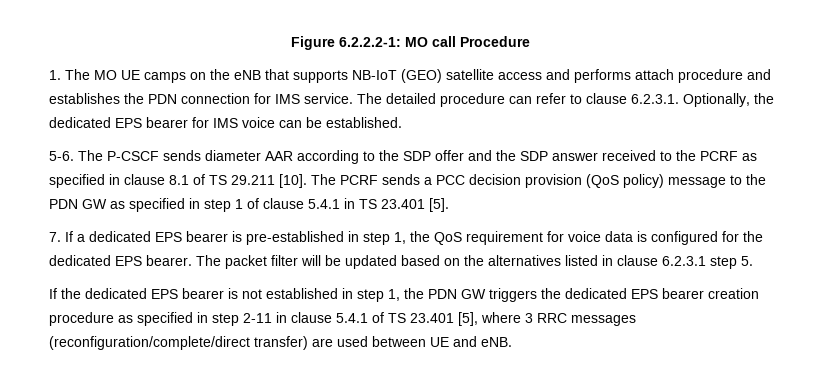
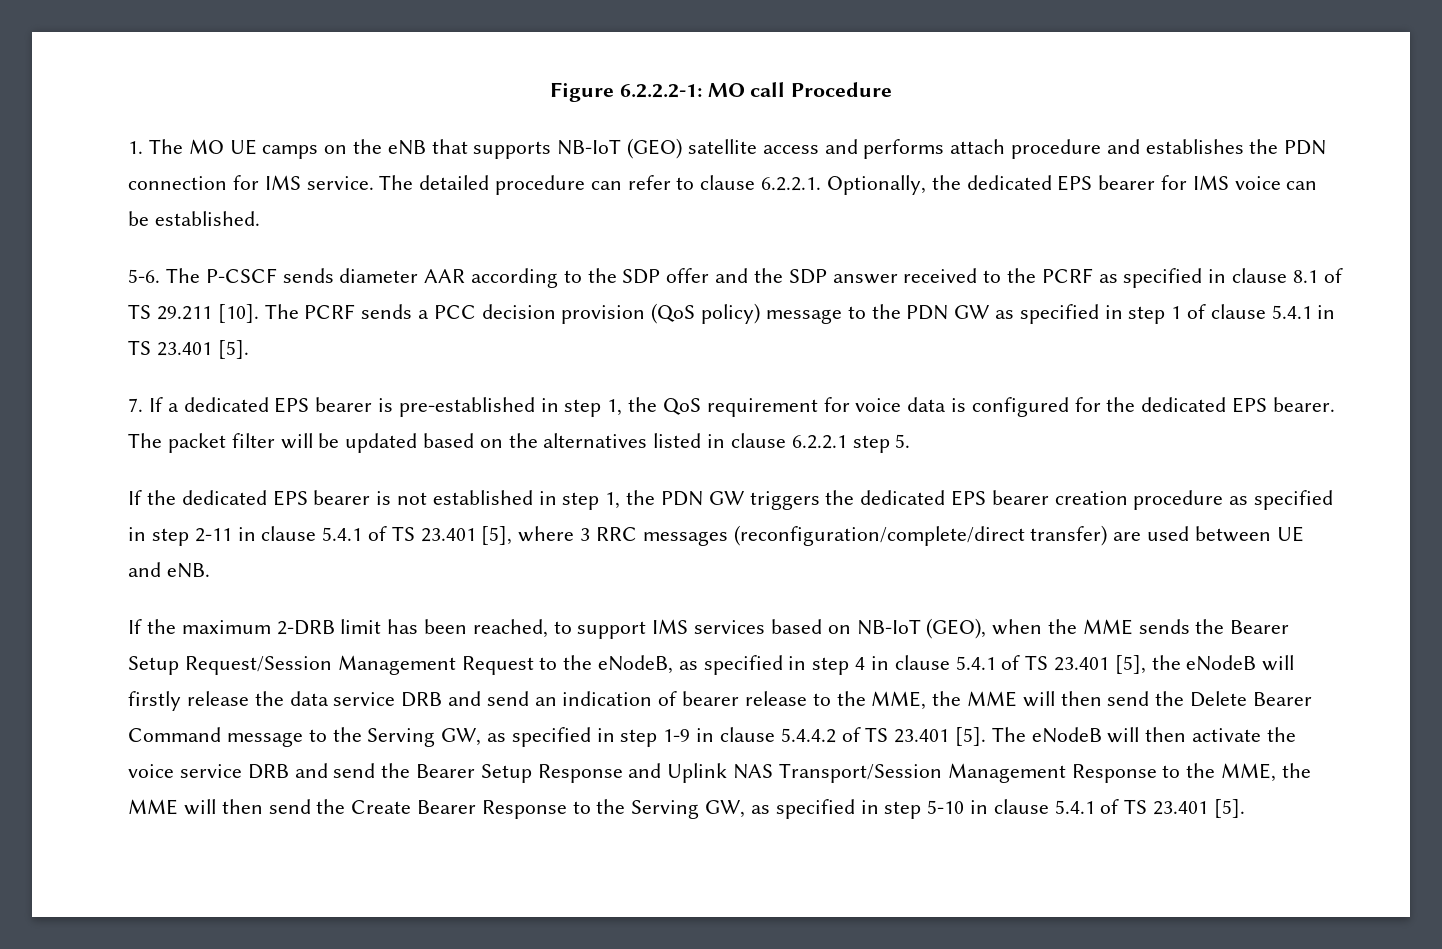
[630,94,679,104] 6.2.3.1. -> [761,177,822,191] 6.2.2.1.
[661,256,706,266] 6.2.3.1 -> [791,435,847,449] 6.2.2.1
(512, 342) none -> [128,618,1290,639] [128,655,1295,675] [128,691,1312,711] [128,727,1296,747] [128,763,1311,783] [128,799,1245,819] // If the maximum 2-DRB limit has been reached, to support IMS services based on NB-IoT (GEO), when the MME sends the Bearer Setup Request/Session Management Request to the eNodeB, as specified in step 4 in clause 5.4.1 of TS 23.401 [5], the eNodeB will firstly release the data service DRB and send an indication of bearer release to the MME, the MME will then send the Delete Bearer Command message to the Serving GW, as specified in step 1-9 in clause 5.4.4.2 of TS 23.401 [5]. The eNodeB will then activate the voice service DRB and send the Bearer Setup Response and Uplink NAS Transport/Session Management Response to the MME, the MME will then send the Create Bearer Response to the Serving GW, as specified in step 5-10 in clause 5.4.1 of TS 23.401 [5].

